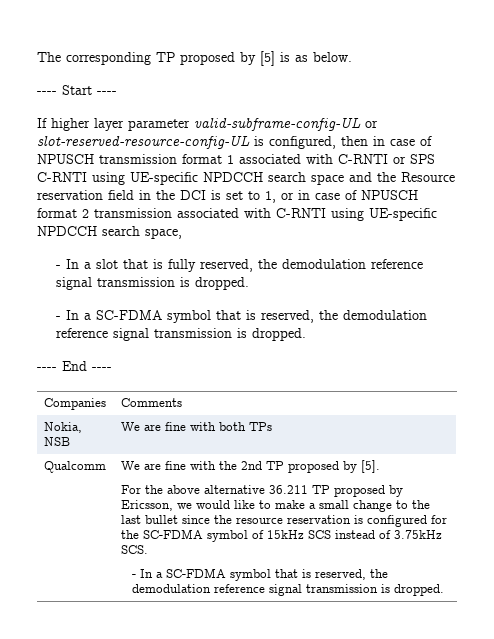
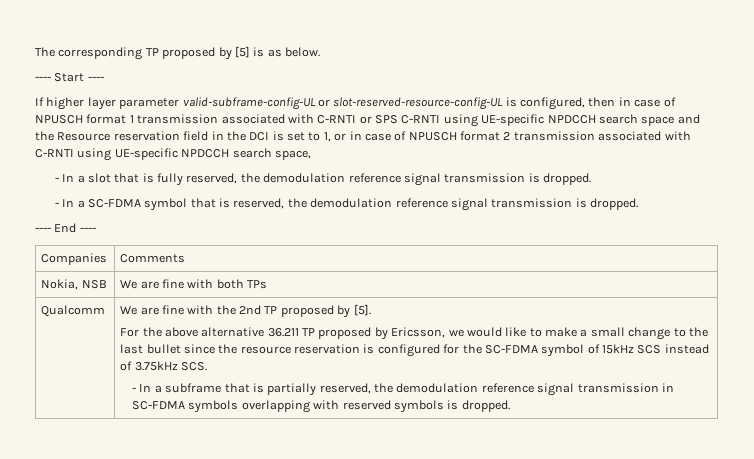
[99,154,177,164] transmission -> (83, 119) none
(234, 159) none -> [137,114,219,124] transmission
[166,568,389,581] [132,584,379,596] SC-FDMA symbol that is reserved, the demodulation reference signal transmission -> [165,383,674,396] [131,400,444,413] subframe that is partially reserved, the demodulation reference signal transmission in SC-FDMA symbols overlapping with reserved symbols

